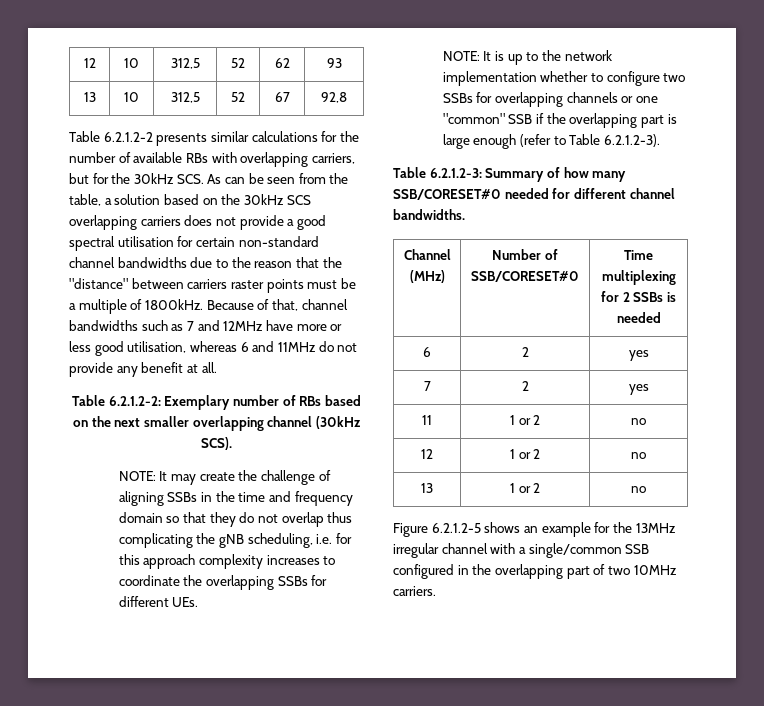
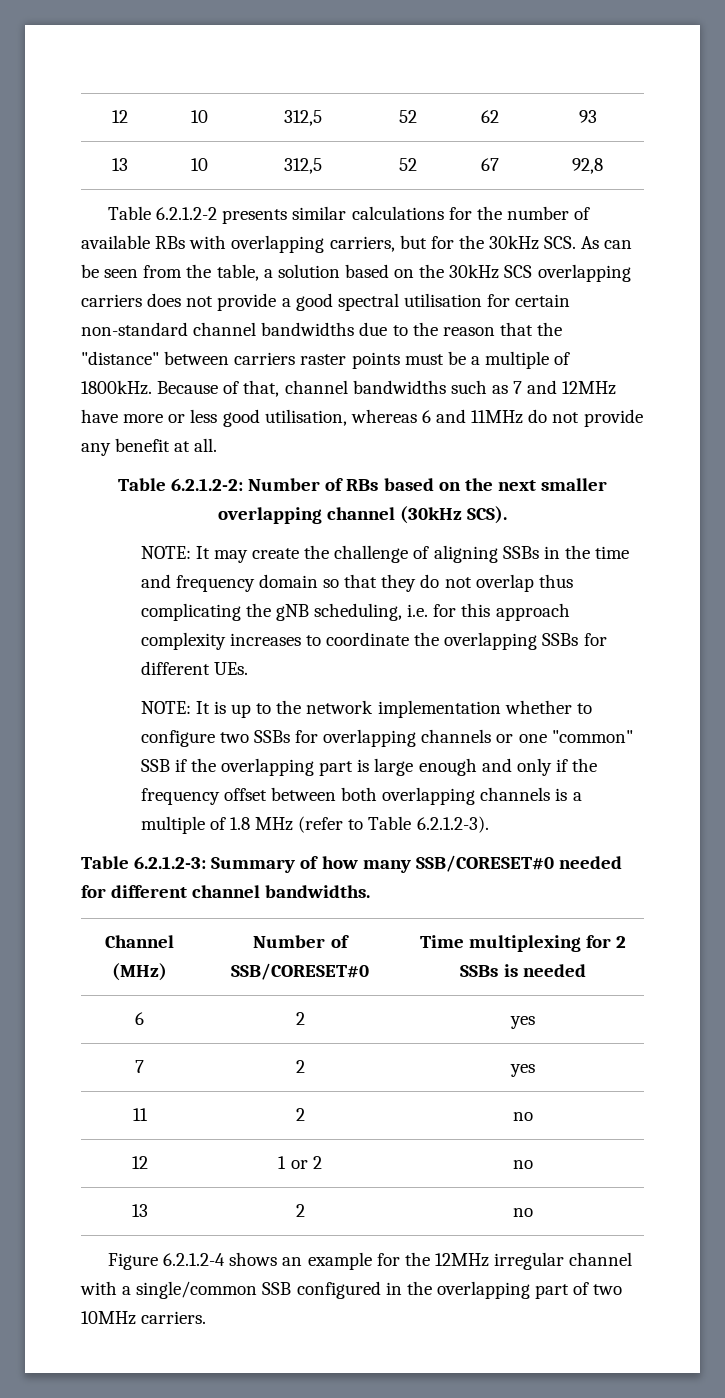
[164,395,279,410] Exemplary number -> [248,478,321,491] Number
(517, 141) none -> [481,758,598,776] [140,787,582,805] [140,816,294,834] and only if the frequency offset between both overlapping channels is a multiple of 1.8 MHz
[509,415,531,425] 1 or -> (148, 1114) none
[509,483,531,493] 1 or -> (148, 1210) none
[431,523,481,533] 6.2.1.2-5 -> [163,1253,226,1266] 6.2.1.2-4
[635,523,676,533] 13MHz -> [434,1253,489,1267] 12MHz

